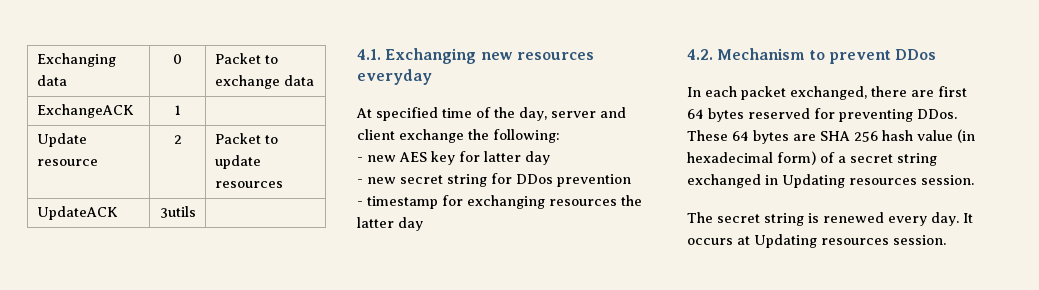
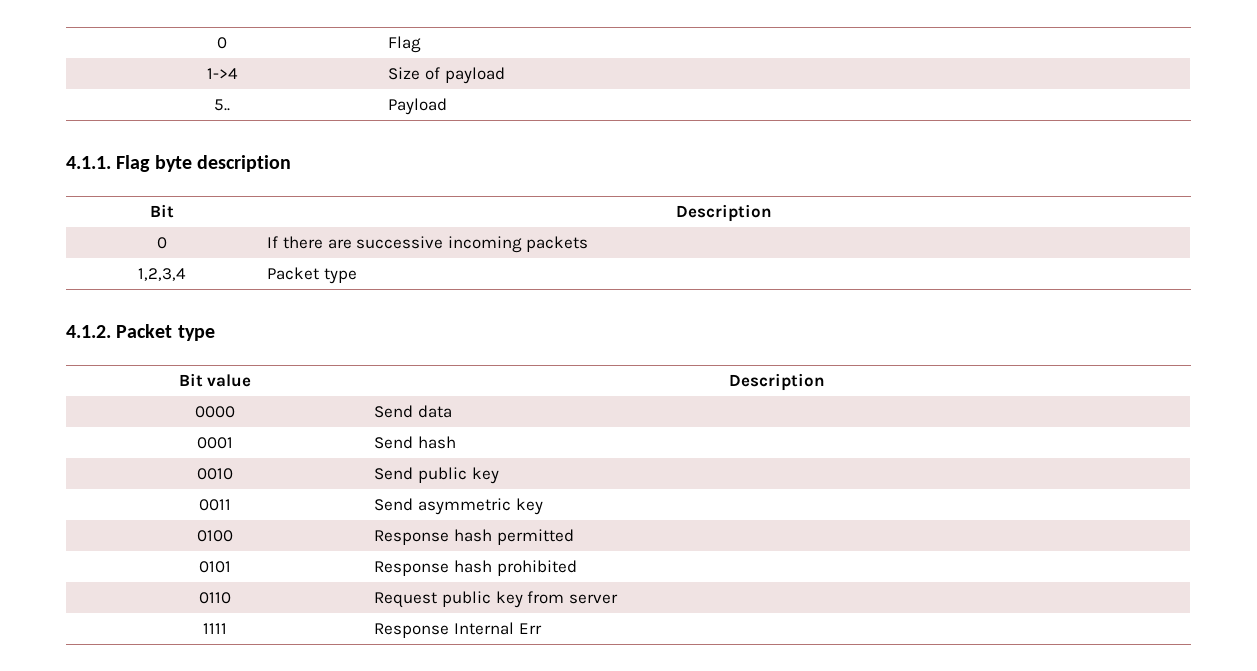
[36,53,116,67] [36,75,67,86] [173,54,182,64] [214,53,278,64] [214,75,314,89] [36,104,134,118] [174,105,181,115] [36,133,87,147] [36,159,98,166] [173,135,182,144] [214,133,278,144] [214,155,261,169] [214,181,283,188] [36,206,118,220] [159,206,196,218] [357,48,594,64] [357,69,432,85] [356,107,626,121] [357,129,560,143] [357,151,550,165] [357,173,631,187] [357,195,642,209] [357,217,423,231] [687,48,937,64] [687,86,967,100] [687,108,957,122] [687,129,975,144] [687,151,937,166] [687,174,974,188] [687,212,973,226] [687,234,946,248] Exchanging data | 0 | Packet to exchange data // ExchangeACK | 1 | // Update resource | 2 | Packet to update resources // UpdateACK | 3utils | // 4.1. Exchanging new resources everyday // At specified time of the day, server and client exchange the following: // - new AES key for latter day // - new secret string for DDos prevention // - timestamp for exchanging resources the latter day // 4.2. Mechanism to prevent DDos // In each packet exchanged, there are first 64 bytes reserved for preventing DDos. These 64 bytes are SHA 256 hash value (in hexadecimal form) of a secret string exchanged in Updating resources session. // The secret string is renewed every day. It occurs at Updating resources session. -> [217,37,227,49] [388,36,422,53] [206,68,238,79] [388,67,505,84] [214,99,230,111] [388,98,448,115] [66,155,292,172] [149,204,174,218] [675,204,772,222] [156,237,167,249] [267,236,589,253] [137,268,186,281] [267,267,357,284] [66,324,215,341] [178,373,252,387] [729,373,825,391] [195,406,235,418] [374,405,452,418] [197,437,233,449] [374,436,456,449] [197,468,233,480] [374,467,499,484] [199,499,231,511] [374,498,543,515] [197,530,233,542] [374,529,574,545] [199,561,231,573] [374,560,577,576] [199,592,231,604] [374,591,618,608] [203,623,227,634] [374,622,542,638] 0 | Flag // 1->4 | Size of payload // 5.. | Payload // 4.1.1. Flag byte description // Bit | Description // 0 | If there are successive incoming packets // 1,2,3,4 | Packet type // 4.1.2. Packet type // Bit value | Description // 0000 | Send data // 0001 | Send hash // 0010 | Send public key // 0011 | Send asymmetric key // 0100 | Response hash permitted // 0101 | Response hash prohibited // 0110 | Request public key from server // 1111 | Response Internal Err

